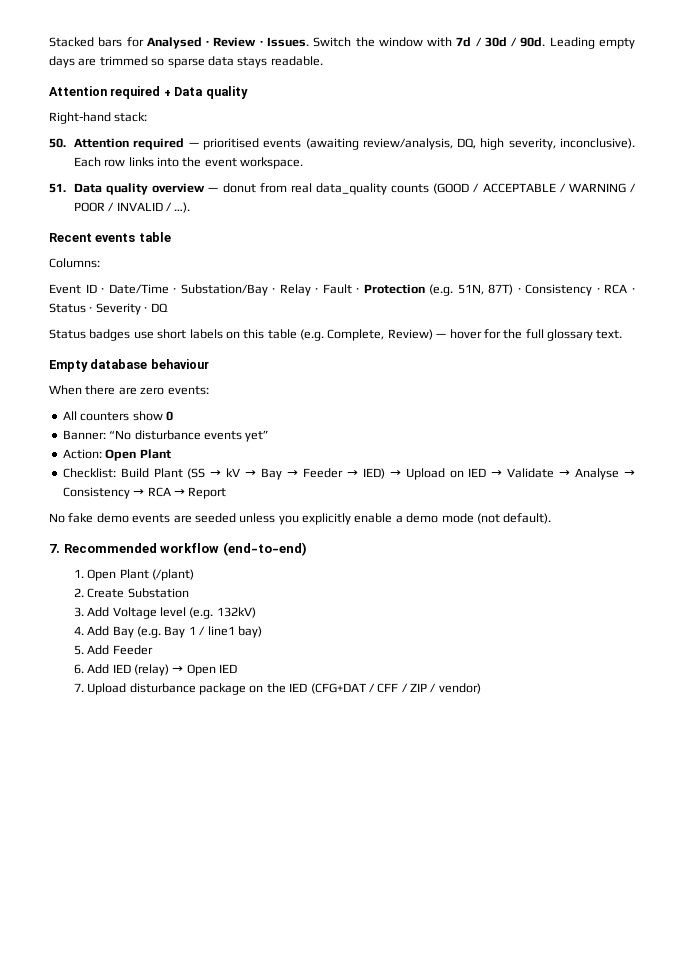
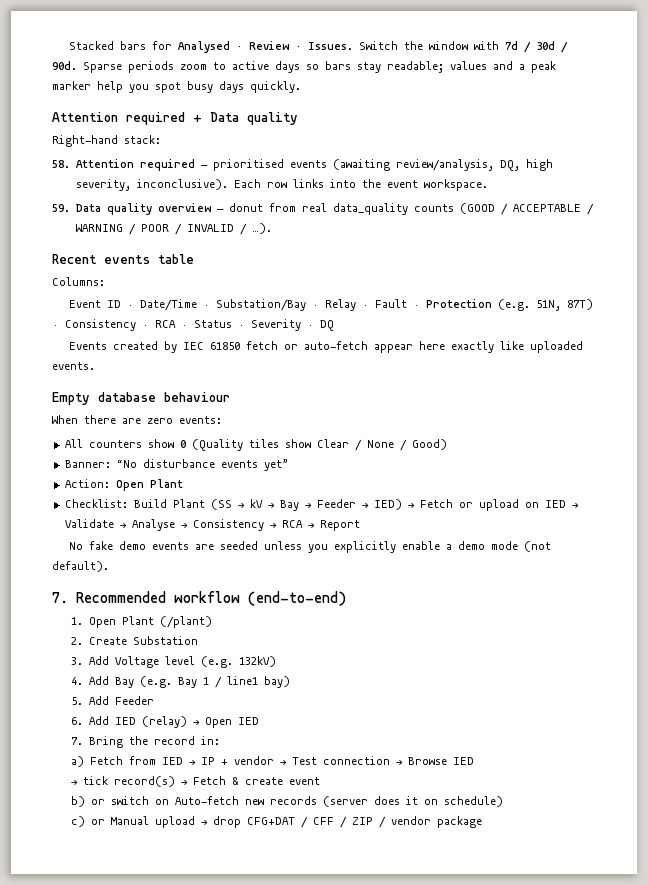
[549,37,635,49] [49,56,323,68] Leading empty days are trimmed so sparse data stays readable. -> [83,61,556,73] [52,81,301,93] Sparse periods zoom to active days so bars stay readable; values and a peak marker help you spot busy days quickly.
[49,138,66,148] 50. -> [52,160,70,168] 58.
[49,183,66,193] 51. -> [52,204,70,212] 59.
[49,329,623,341] Status badges use short labels on this table (e.g. Complete, Review) — hover for the full glossary text. -> [68,341,583,353] [52,362,95,370] Events created by IEC 61850 fetch or auto-fetch appear here exactly like uploaded events.
(173, 416) none -> [191,439,447,451] (Quality tiles show Clear / None / Good)
[405,468,445,480] Upload -> [419,499,519,511] Fetch or upload
[87,683,366,695] Upload disturbance package on the IED (CFG+DAT -> [88,736,220,748] [70,756,474,767] [70,776,320,787] [70,796,503,807] [70,816,295,828] Bring the record in: // a) Fetch from IED → IP + vendor → Test connection → Browse IED // → tick record(s) → Fetch & create event // b) or switch on Auto-fetch new records (server does it on schedule) // c) or Manual upload → drop CFG+DAT
[438,683,481,694] vendor) -> [390,816,482,828] vendor package

